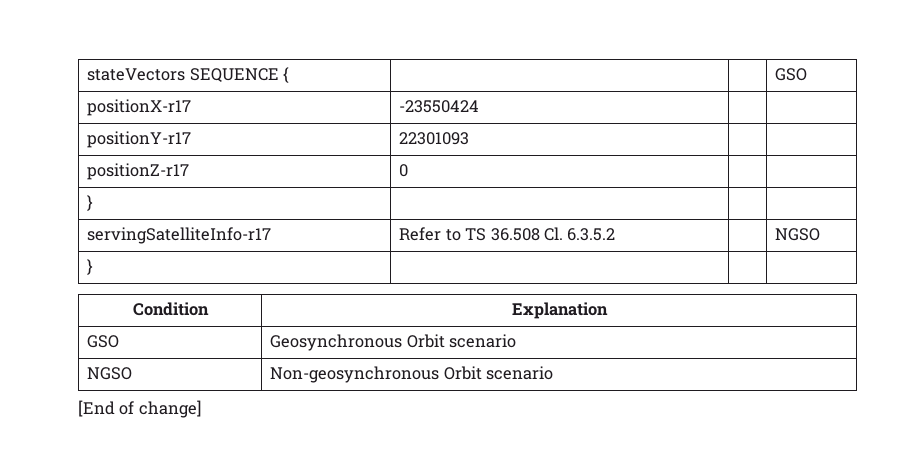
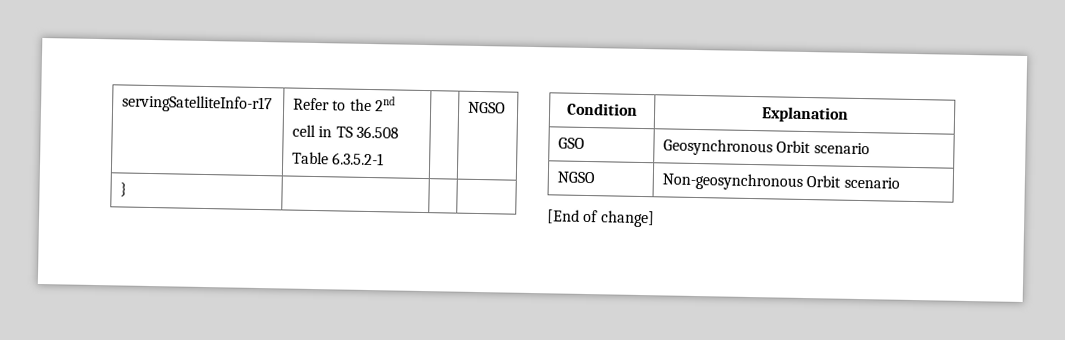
[87,67,290,83] [775,68,808,81] [87,99,192,116] [399,100,480,113] [87,131,192,148] [399,132,470,145] [87,163,190,180] [399,164,409,177] [87,195,94,211] [87,227,272,244] [399,227,616,241] stateVectors SEQUENCE { | | | GSO // positionX-r17 | -23550424 | | // positionY-r17 | 22301093 | | // positionZ-r17 | 0 | | // } | | | // servingSatelliteInfo-r17 | Refer to TS 36.508 Cl. 6.3.5.2 -> [122,94,274,114] [293,96,397,112] [292,124,400,139] [292,151,385,166] servingSatelliteInfo-r17 | Refer to the 2nd cell in TS 36.508 Table 6.3.5.2-1

